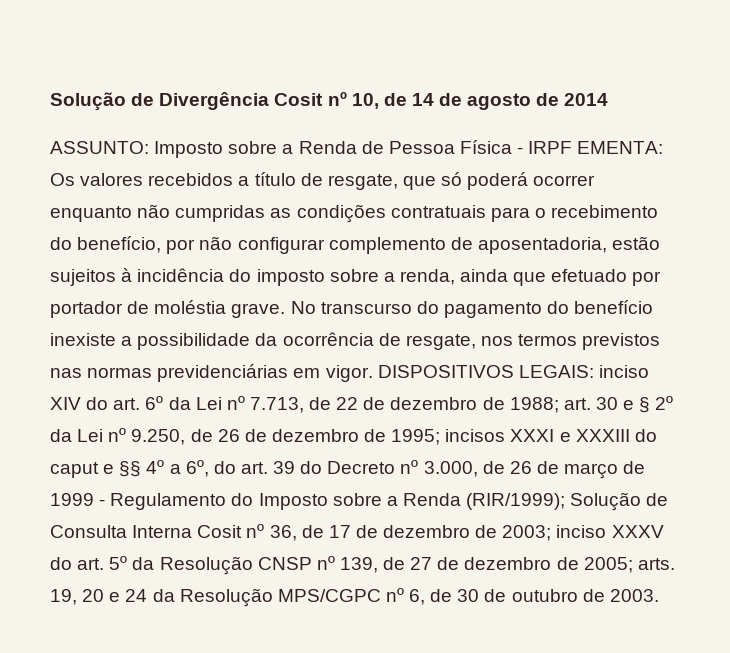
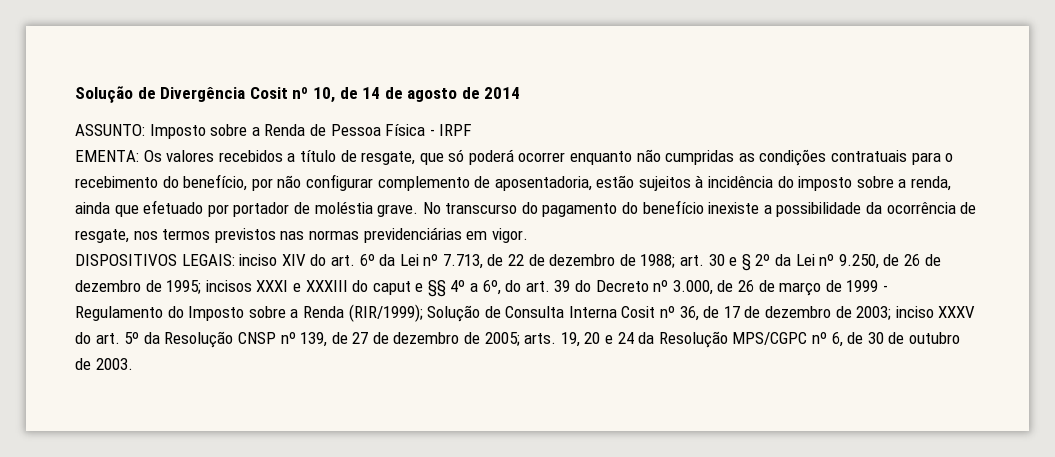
(573, 147) none -> (473, 130) //
(373, 373) none -> (528, 235) //

